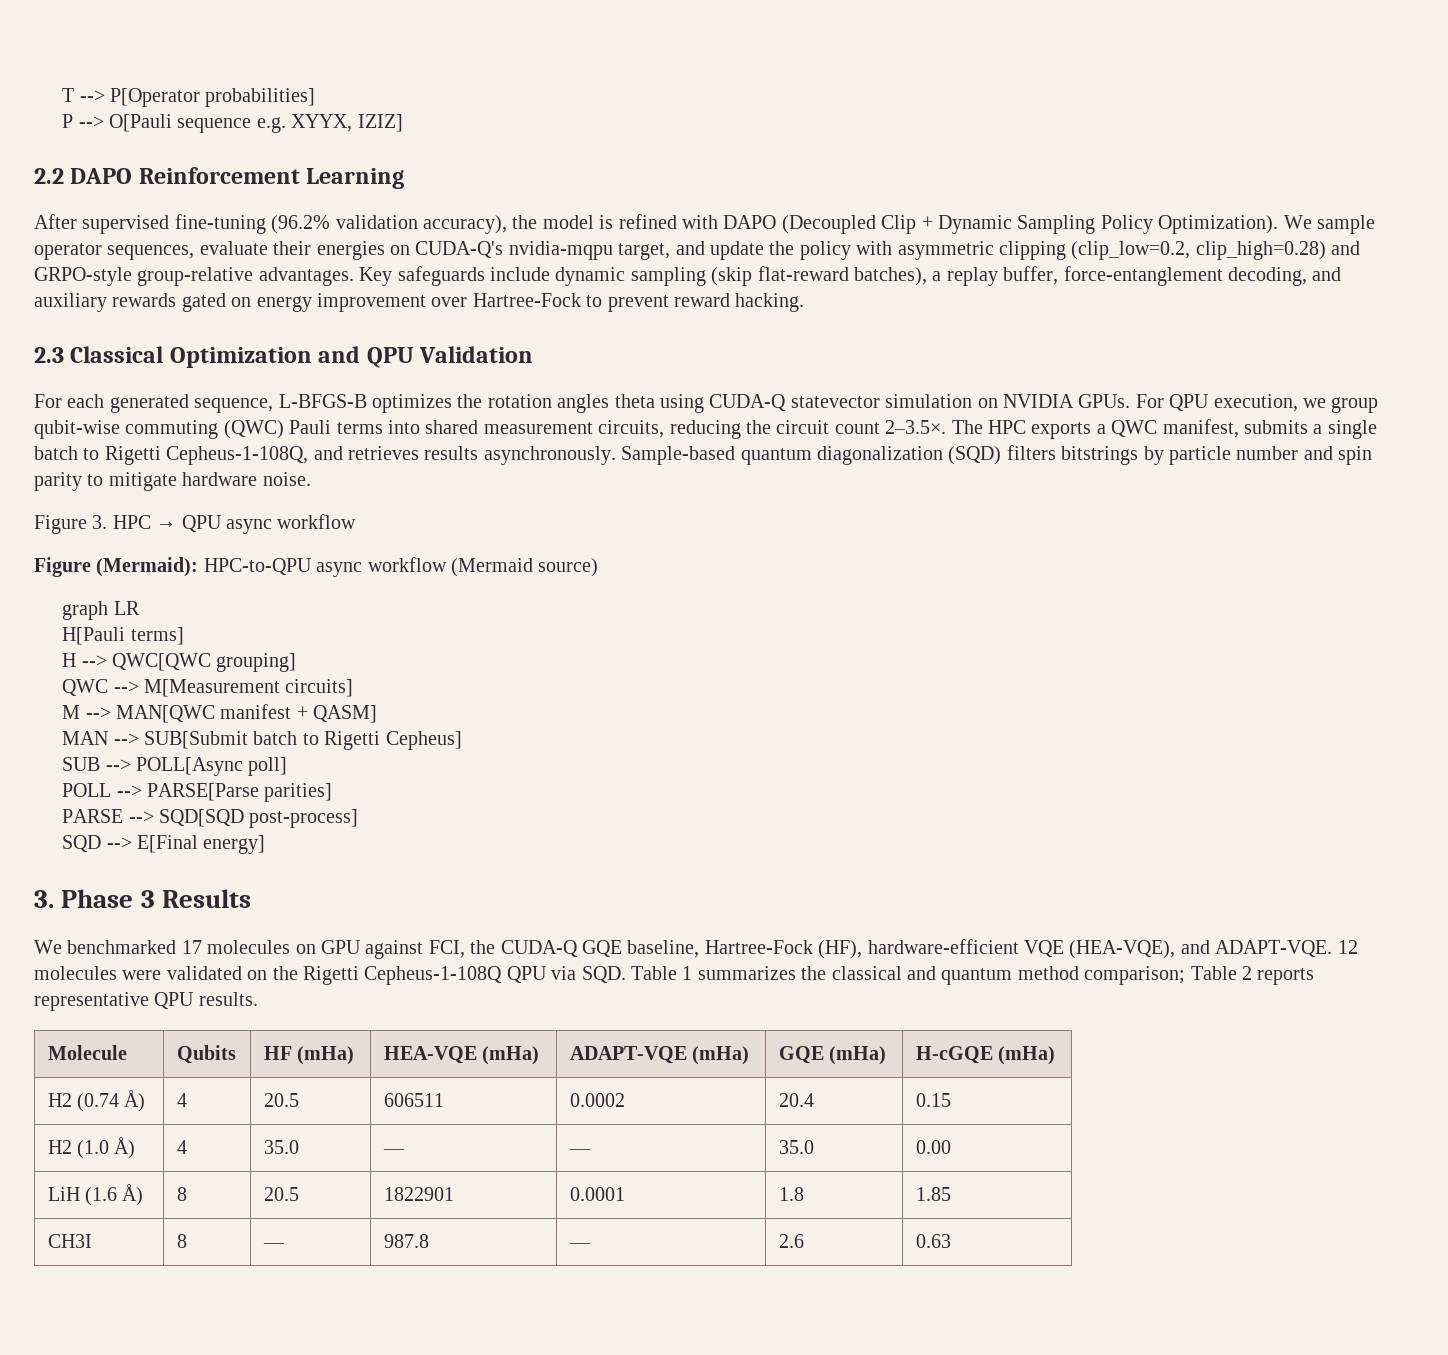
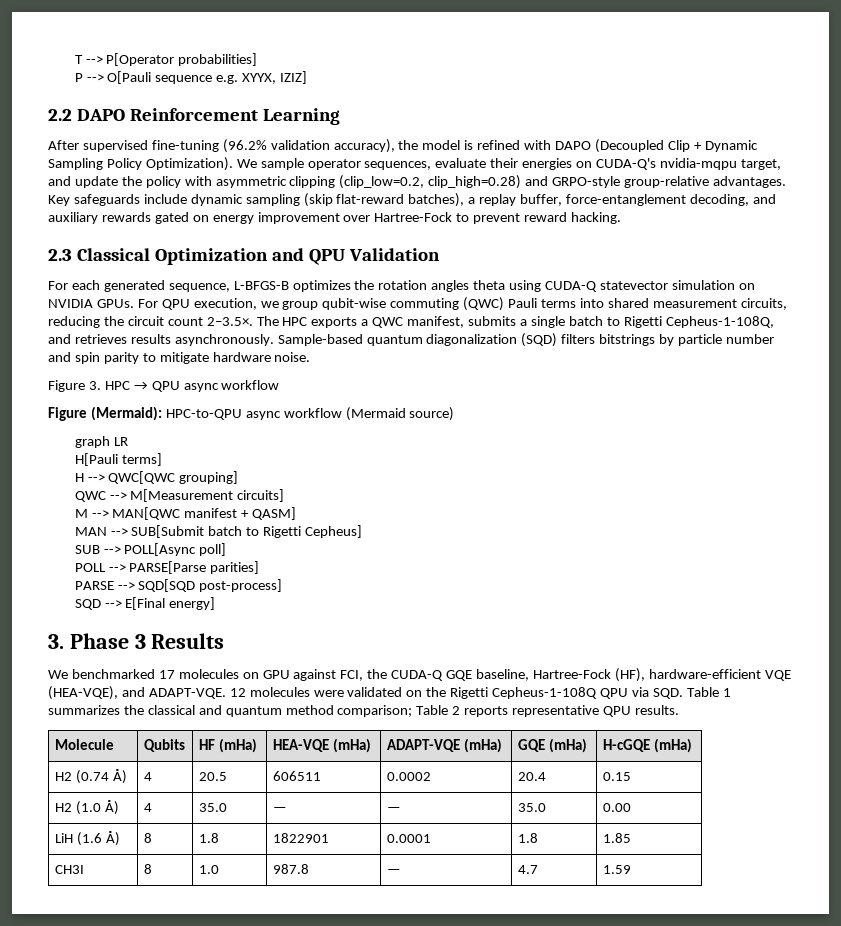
[263,1187,299,1201] 20.5 -> [198,833,219,843] 1.8
[262,1243,285,1248] — -> [198,865,219,874] 1.0
[778,1234,804,1248] [915,1234,951,1248] 2.6 | 0.63 -> [517,865,538,874] [602,865,631,874] 4.7 | 1.59

